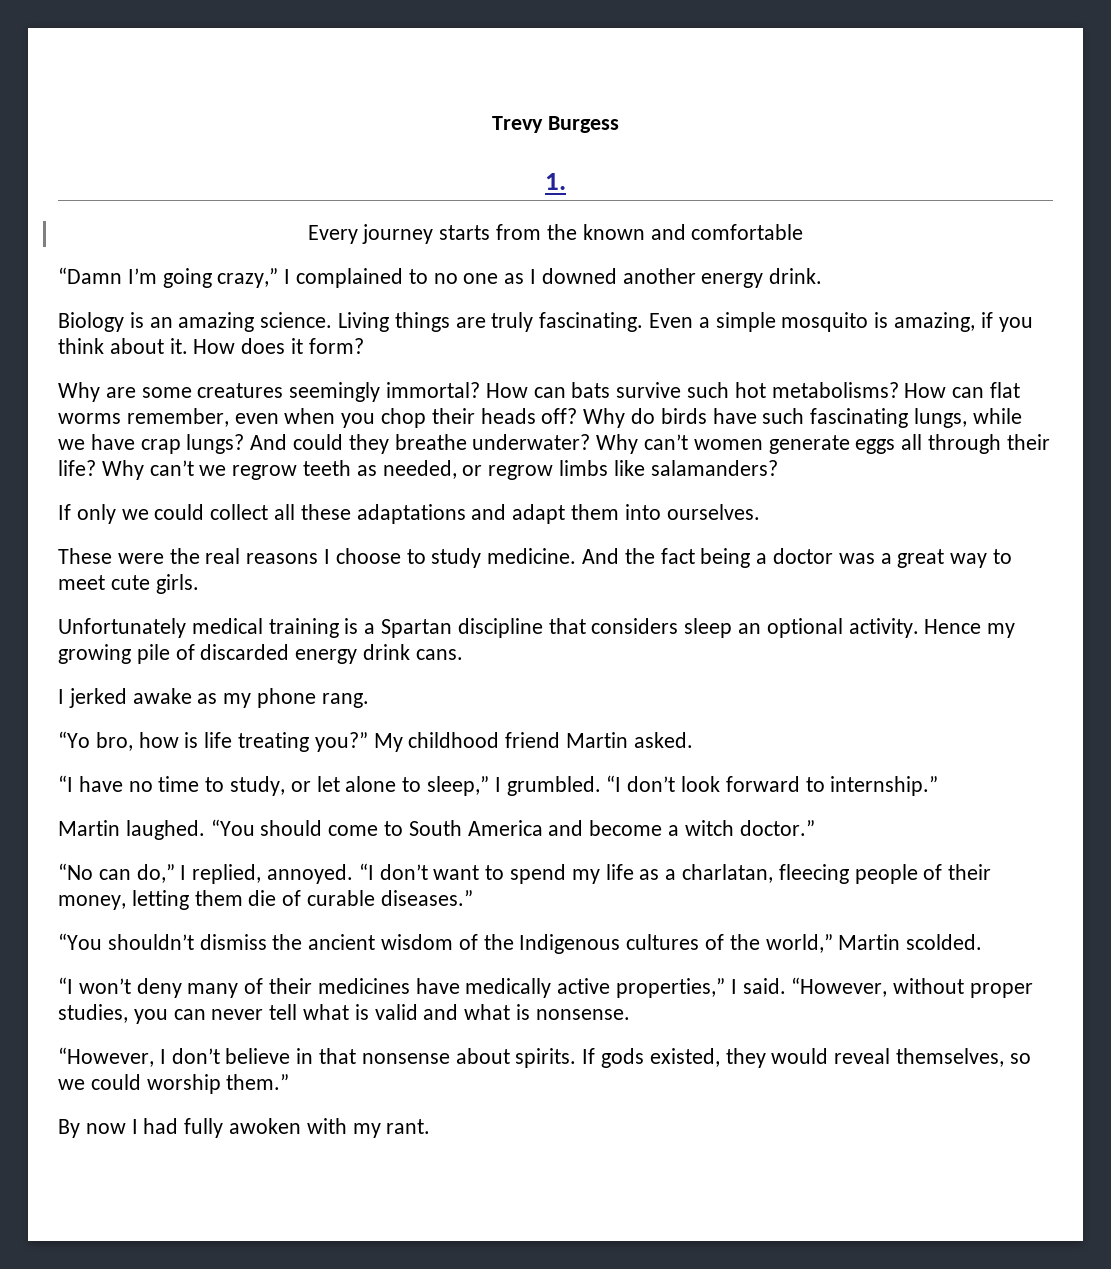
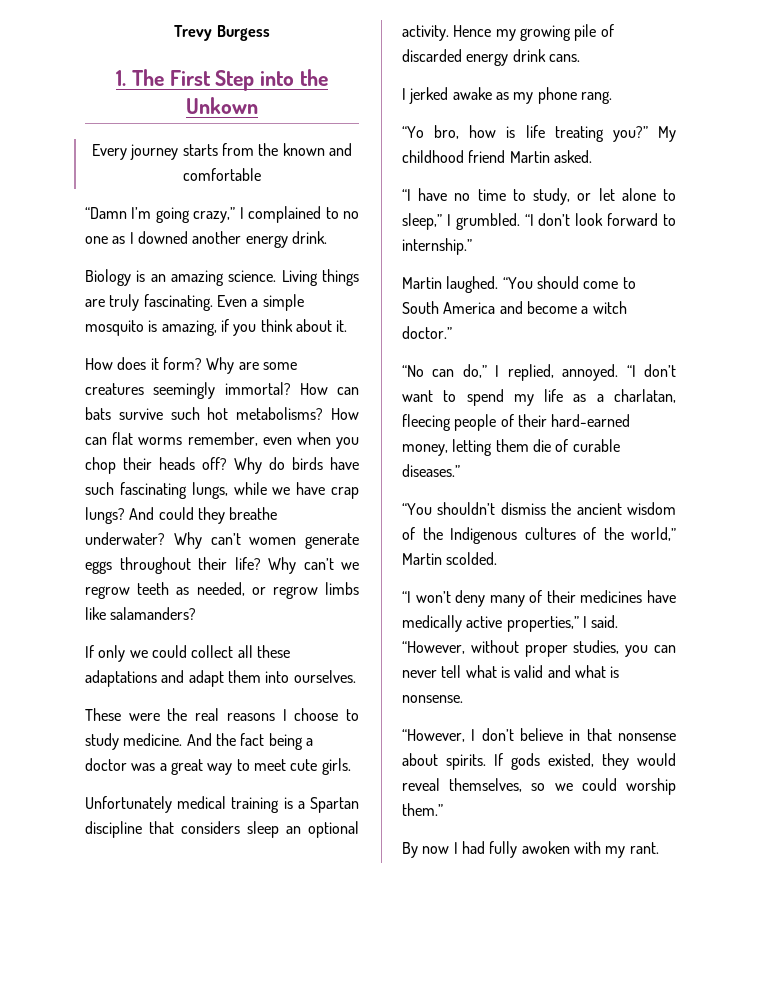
(566, 181) none -> [131,69,329,91] [186,97,258,114] The First Step into the Unkown
(188, 346) none -> (348, 326) //
(364, 346) // -> (202, 363) none
[901,434,1002,454] all through -> [119,557,191,574] throughout
(992, 872) none -> [551,414,631,427] hard-earned

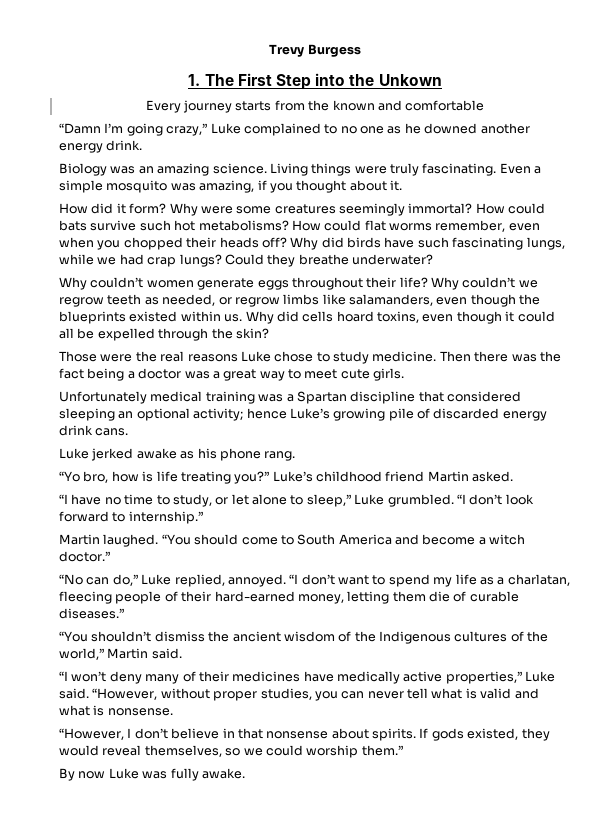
[239,207,244,219] I -> [210,123,241,134] Luke
[129,232,134,244] I -> [404,123,421,134] he
[136,270,146,282] is -> [110,166,136,174] was
[85,299,105,307] are -> [354,166,387,174] were
[148,320,158,332] is -> [170,183,196,191] was
[260,319,293,332] think -> [296,180,347,193] thought
[117,357,147,370] does -> [91,203,114,214] did
[238,362,259,370] are -> [200,206,233,214] were
[337,387,359,395] can -> [508,203,546,214] could
[85,437,107,445] can -> [324,220,362,231] could
[85,457,116,474] chop -> [123,237,183,250] chopped
[269,457,285,470] do -> [321,237,344,248] did
[296,482,326,495] have -> [119,254,144,265] had
[129,507,194,520] And could -> [224,254,264,265] Could
[173,532,241,549] Why can’t -> [59,277,144,290] // Why couldn’t
[303,558,334,570] can’t -> [462,277,516,288] couldn’t
[110,607,197,620] [85,645,290,662] [85,670,356,687] [85,708,121,721] salamanders? // If only we could collect all these adaptations and adapt them into ourselves. // These -> [349,294,541,307] [59,311,555,324] [59,328,269,341] [59,351,97,362] salamanders, even though the blueprints existed within us. Why did cells hoard toxins, even though it could all be expelled through the skin? // Those
[282,708,339,721] I choose -> [240,351,314,362] Luke chose
[186,733,212,746] And -> [439,351,537,362] Then there was
[283,797,293,809] is -> [258,394,284,402] was
[181,821,359,838] [402,25,516,41] considers sleep an optional activity. Hence my -> [447,391,521,402] [59,408,330,421] considered sleeping an optional activity; hence Luke’s
[402,88,406,100] I -> [59,448,89,459] Luke
[513,92,534,104] my -> [197,448,217,459] his
[658,126,676,142] My -> [272,471,313,482] Luke’s
[446,214,451,226] I -> [354,494,385,505] Luke
[495,365,500,377] I -> [141,574,172,585] Luke
[446,552,498,565] scolded. -> [151,648,182,659] said.
[582,616,587,628] I -> [525,671,556,682] Luke
[453,841,659,858] I had fully awoken with my rant. -> [108,768,245,781] Luke was fully awake.

